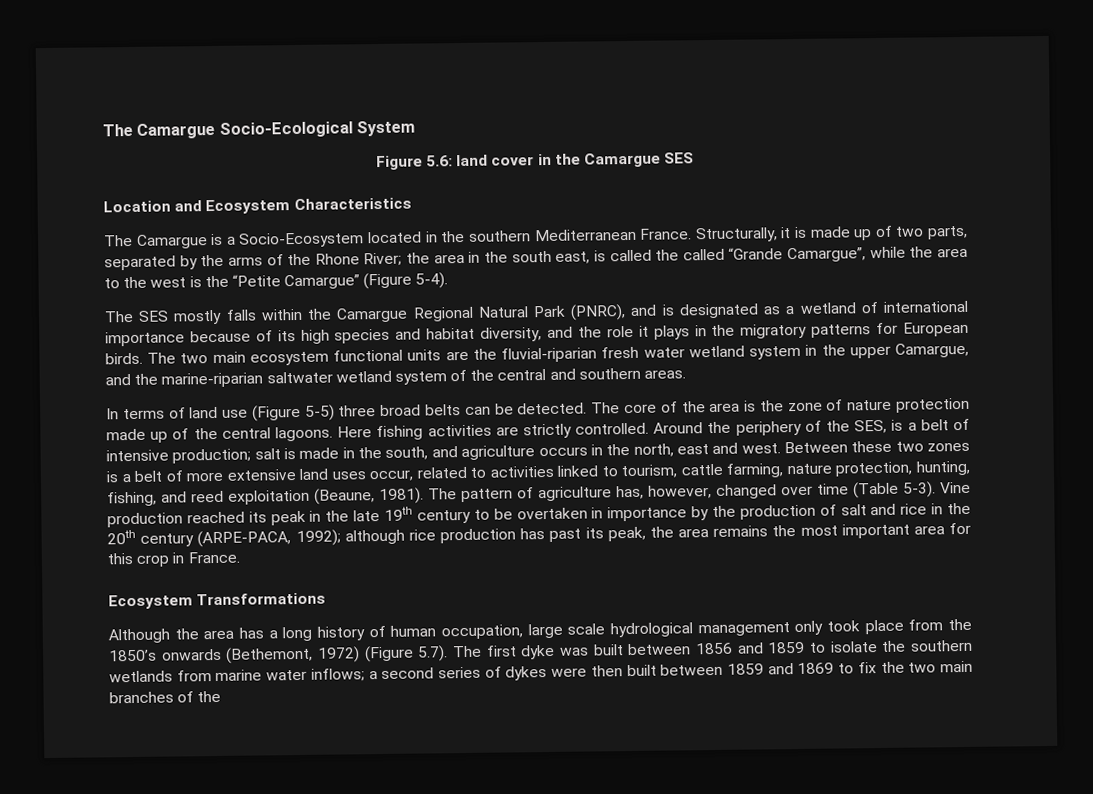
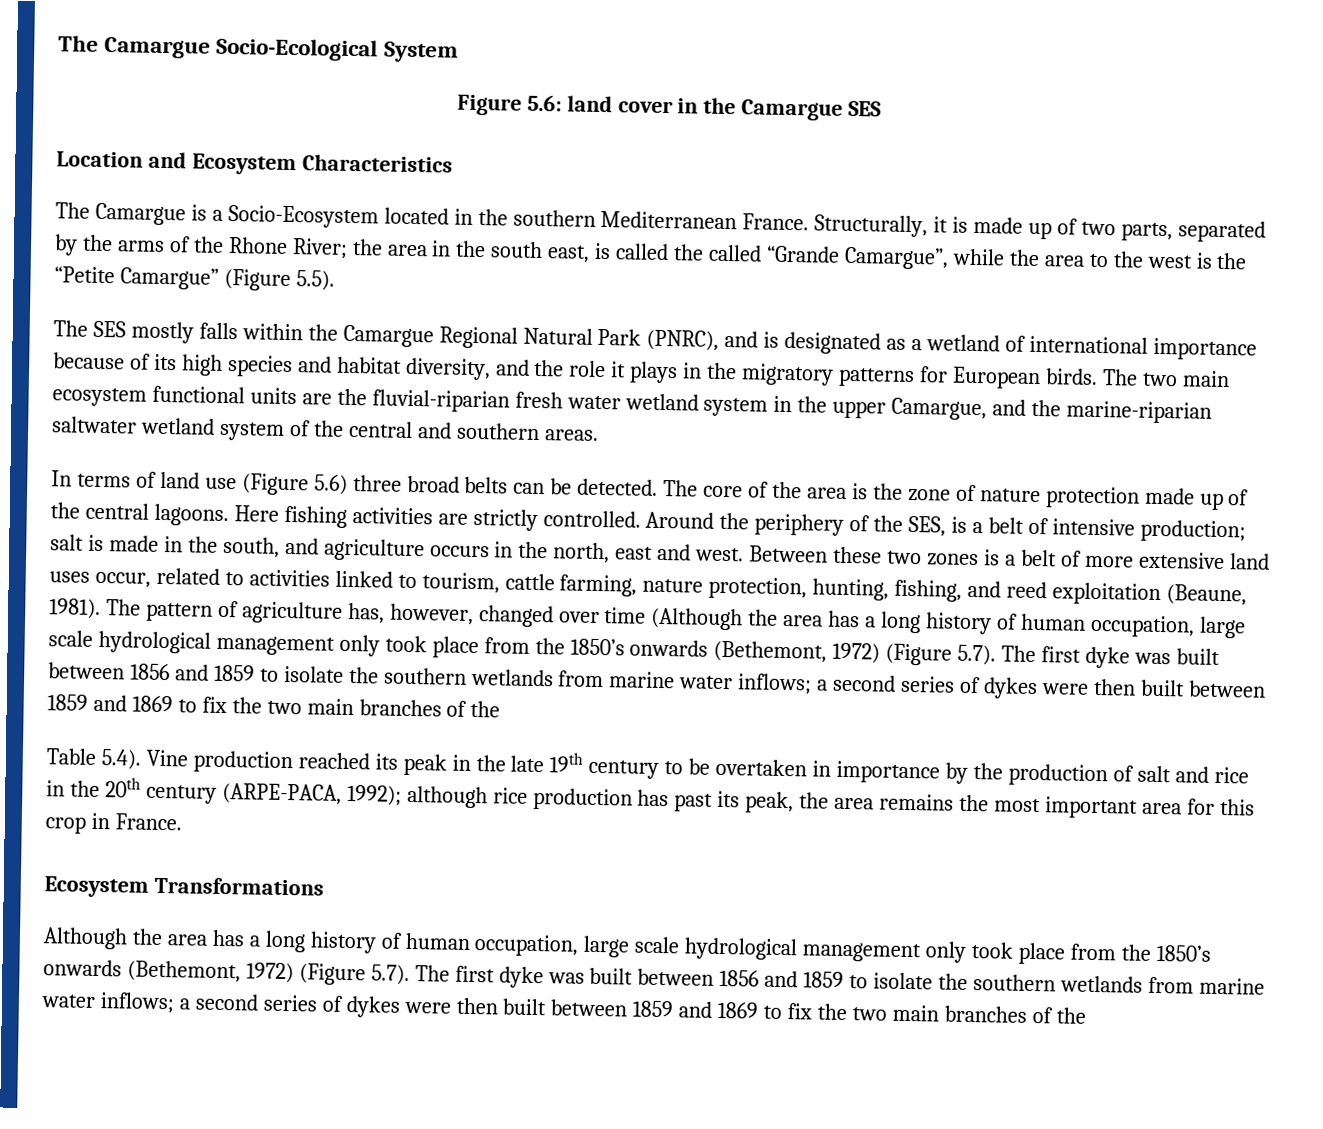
[415,272,449,289] 5-4). -> [295,270,335,291] 5.5).
[304,404,335,421] 5-5) -> [313,474,348,495] 5.6)
[853,481,936,499] (Table 5-3). -> [650,607,1246,639] [48,630,1220,669] [48,662,1266,700] [47,694,501,718] [46,748,141,770] (Although the area has a long history of human occupation, large scale hydrological management only took place from the 1850’s onwards (Bethemont, 1972) (Figure 5.7). The first dyke was built between 1856 and 1859 to isolate the southern wetlands from marine water inflows; a second series of dykes were then built between 1859 and 1869 to fix the two main branches of the // Table 5.4).

